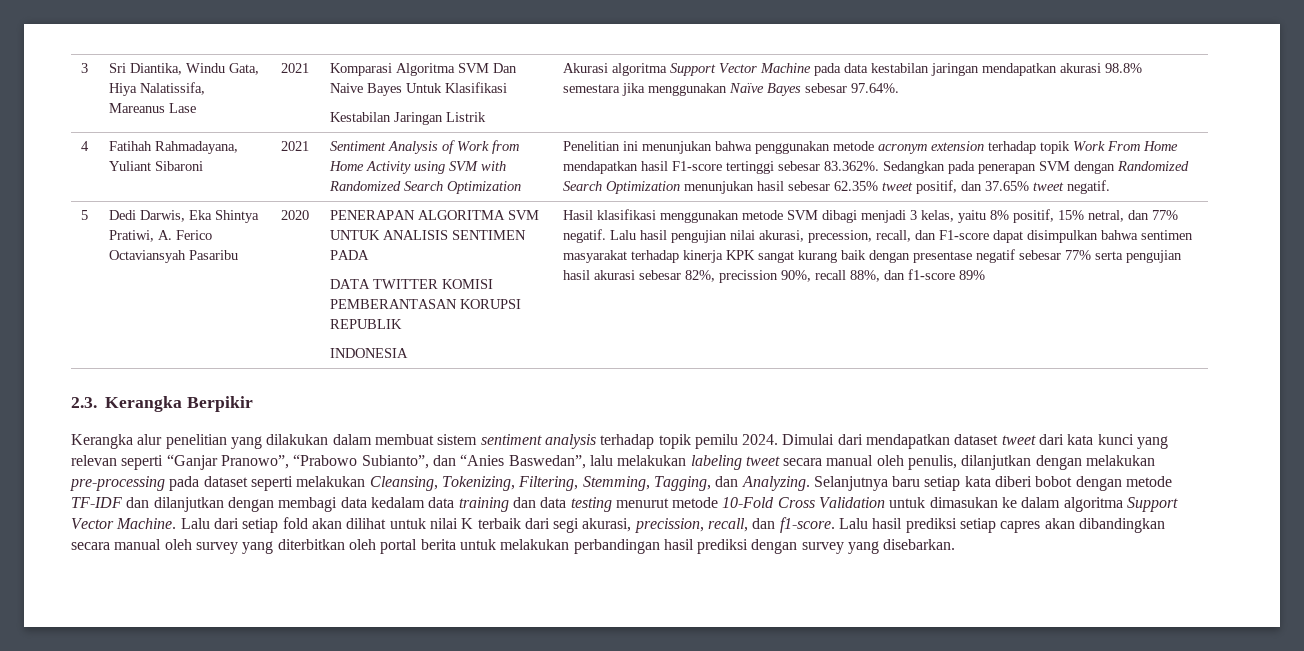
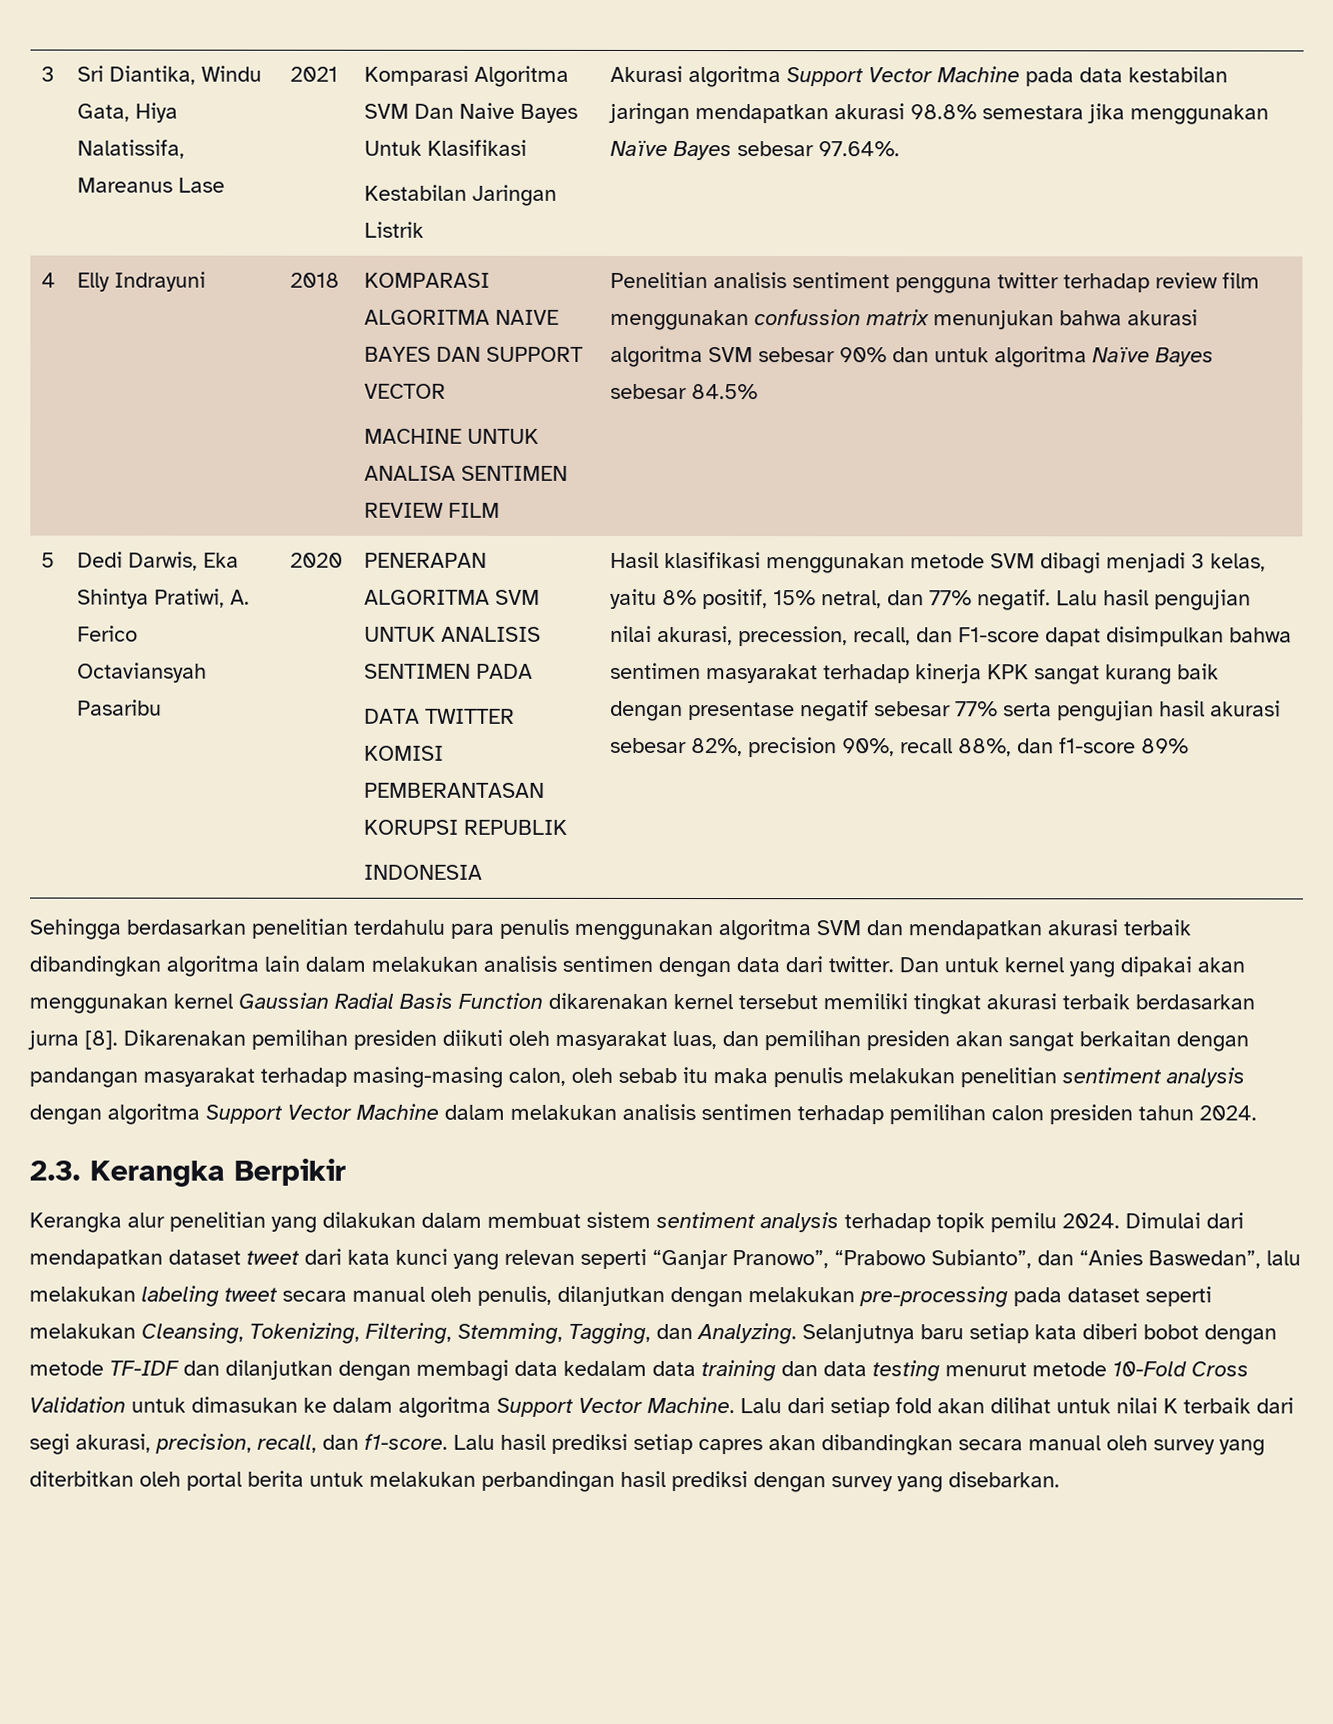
[109,141,239,154] [109,161,204,171] [281,141,310,151] [330,140,520,154] [329,161,507,174] [329,181,522,194] [563,141,1179,154] [563,161,1190,174] [563,180,1111,194] Fatihah Rahmadayana, Yuliant Sibaroni | 2021 | Sentiment Analysis of Work from Home Activity using SVM with Randomized Search Optimization | Penelitian ini menunjukan bahwa penggunakan metode acronym extension terhadap topik Work From Home mendapatkan hasil F1-score tertinggi sebesar 83.362%. Sedangkan pada penerapan SVM dengan Randomized Search Optimization menunjukan hasil sebesar 62.35% tweet positif, dan 37.65% tweet negatif. -> [76,271,206,292] [289,272,340,288] [363,272,490,288] [363,309,559,325] [363,346,584,362] [363,383,446,399] [363,428,539,444] [363,465,568,481] [363,502,500,518] [609,271,1260,294] [609,309,1198,331] [609,345,1214,368] [609,383,758,400] Elly Indrayuni | 2018 | KOMPARASI ALGORITMA NAIVE BAYES DAN SUPPORT VECTOR // MACHINE UNTUK ANALISA SENTIMEN REVIEW FILM | Penelitian analisis sentiment pengguna twitter terhadap review film menggunakan confussion matrix menunjukan bahwa akurasi algoritma SVM sebesar 90% dan untuk algoritma Naïve Bayes sebesar 84.5%
[719,270,779,283] precission -> [747,737,837,758] precision
(986, 275) none -> [29,918,1191,941] [29,955,1245,978] [29,992,1255,1015] [27,1029,1249,1052] [29,1066,1245,1088] [29,1103,1257,1125] // Sehingga berdasarkan penelitian terdahulu para penulis menggunakan algoritma SVM dan mendapatkan akurasi terbaik dibandingkan algoritma lain dalam melakukan analisis sentimen dengan data dari twitter. Dan untuk kernel yang dipakai akan menggunakan kernel Gaussian Radial Basis Function dikarenakan kernel tersebut memiliki tingkat akurasi terbaik berdasarkan jurna [8]. Dikarenakan pemilihan presiden diikuti oleh masyarakat luas, dan pemilihan presiden akan sangat berkaitan dengan pandangan masyarakat terhadap masing-masing calon, oleh sebab itu maka penulis melakukan penelitian sentiment analysis dengan algoritma Support Vector Machine dalam melakukan analisis sentimen terhadap pemilihan calon presiden tahun 2024.
[634,518,704,533] precission, -> [155,1433,252,1454] precision,

